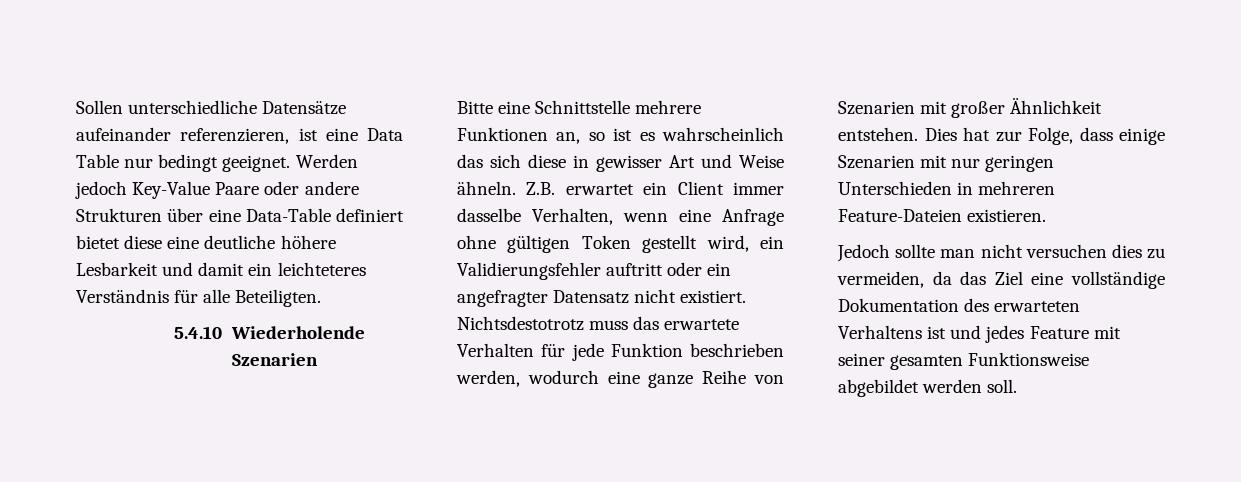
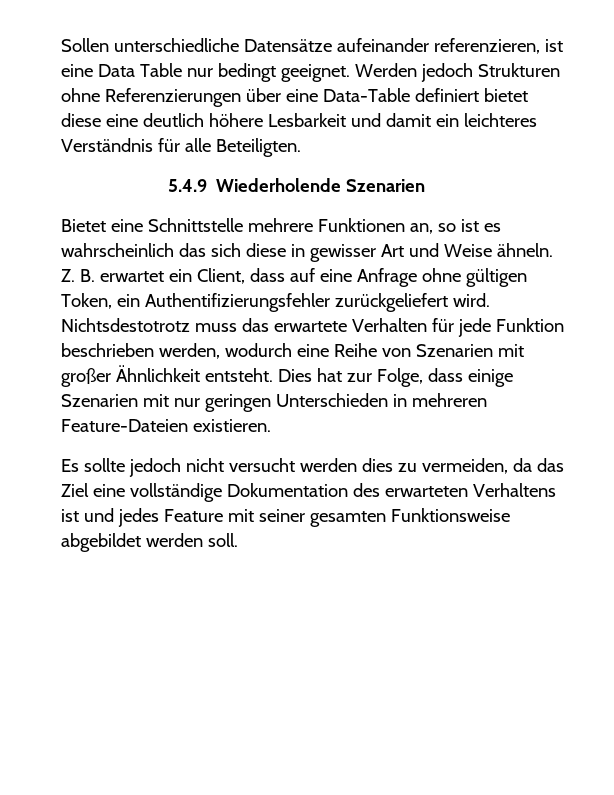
[132,181,359,199] [76,208,162,222] Key-Value Paare oder andere Strukturen -> [477,63,560,77] [61,88,241,107] Strukturen ohne Referenzierungen
[204,235,276,249] deutliche -> [142,113,204,127] deutlich
[277,262,366,276] leichteteres -> [463,113,537,127] leichteres
[174,326,223,339] 5.4.10 -> [167,179,207,192] 5.4.9
[457,101,493,114] Bitte -> [61,219,106,232] Bietet
[526,181,784,195] [457,208,784,226] [457,235,784,253] [457,262,732,280] [457,289,747,307] Z.B. erwartet ein Client immer dasselbe Verhalten, wenn eine Anfrage ohne gültigen Token gestellt wird, ein Validierungsfehler auftritt oder ein angefragter Datensatz nicht existiert. -> [61,268,527,287] [61,293,490,312] Z. B. erwartet ein Client, dass auf eine Anfrage ohne gültigen Token, ein Authentifizierungsfehler zurückgeliefert wird.
[648,373,694,388] ganze -> (329, 350) none
[838,127,918,141] entstehen. -> [204,368,273,382] entsteht.
[837,244,1107,262] Jedoch sollte man nicht versuchen -> [61,458,357,477] Es sollte jedoch nicht versucht werden

